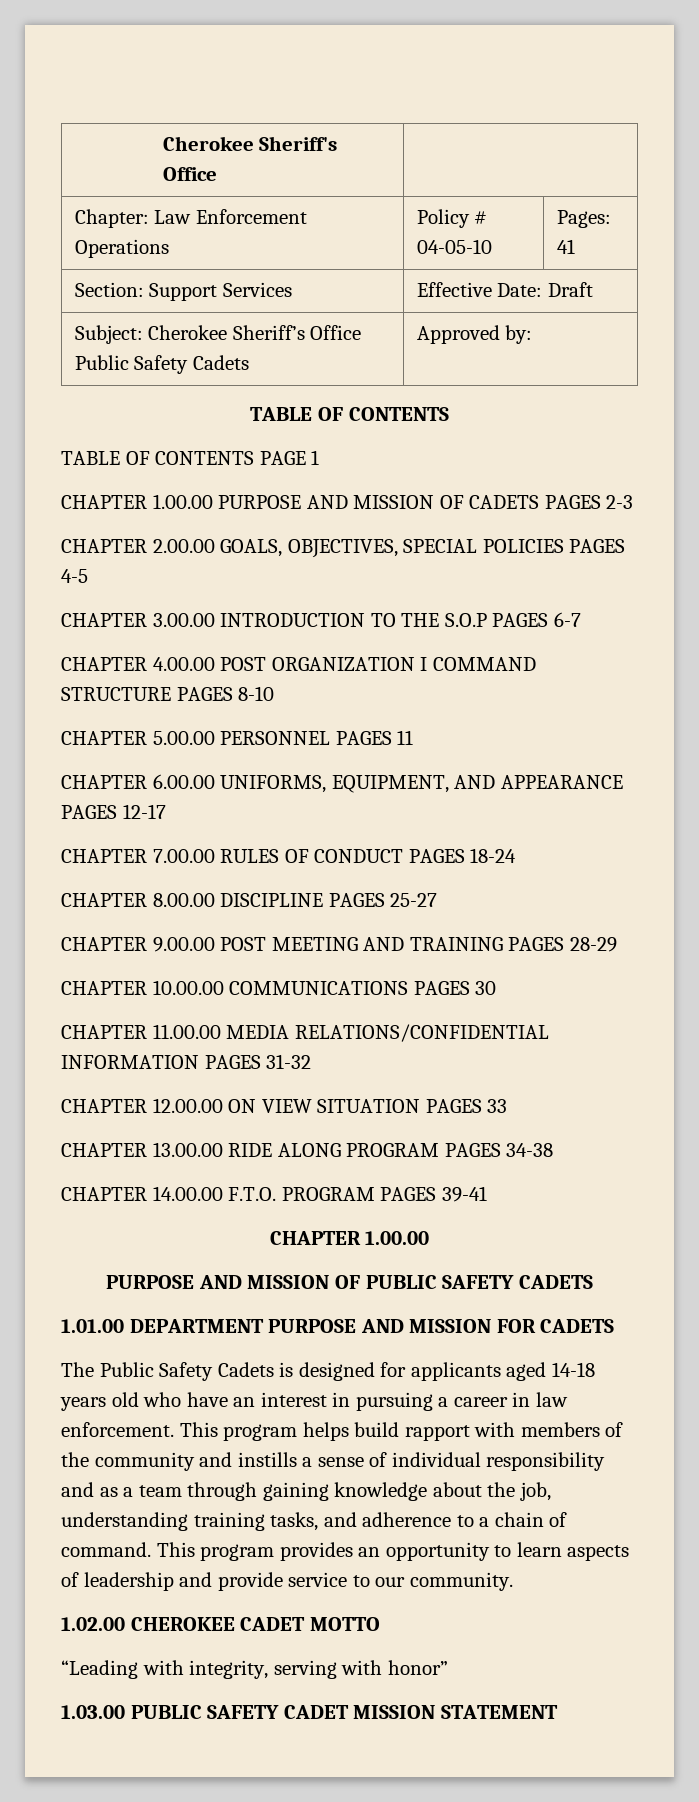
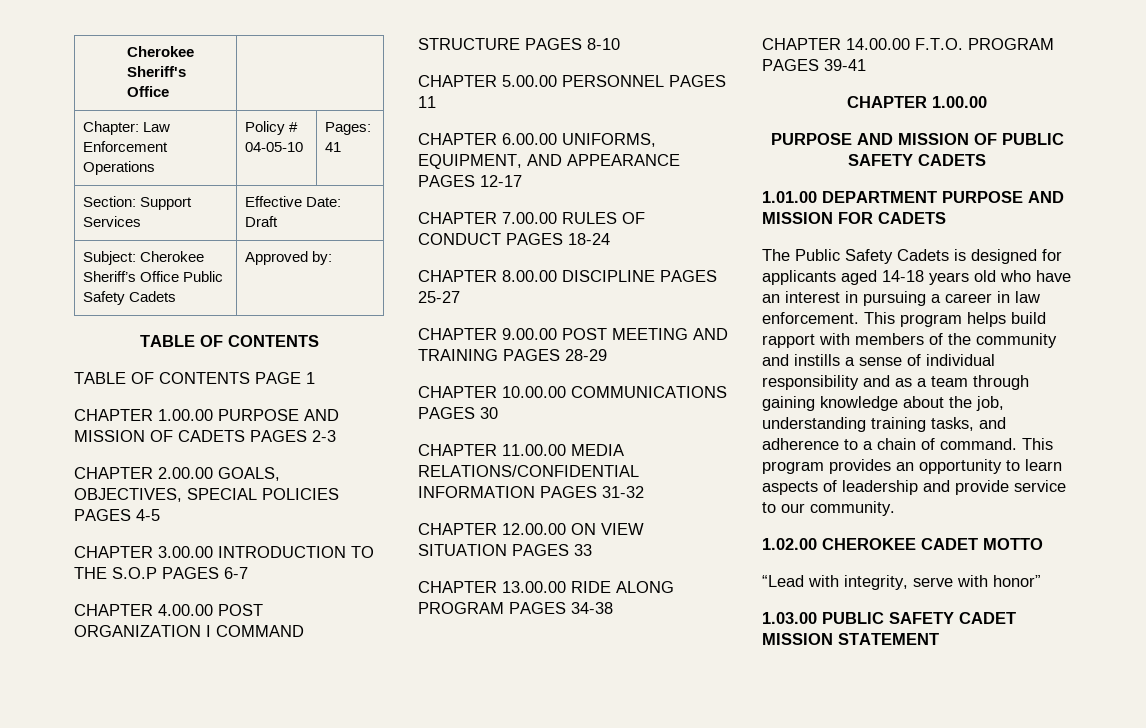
[61,1660,138,1679] “Leading -> [762,575,804,587] “Lead
[273,1660,337,1679] serving -> [913,577,953,587] serve

